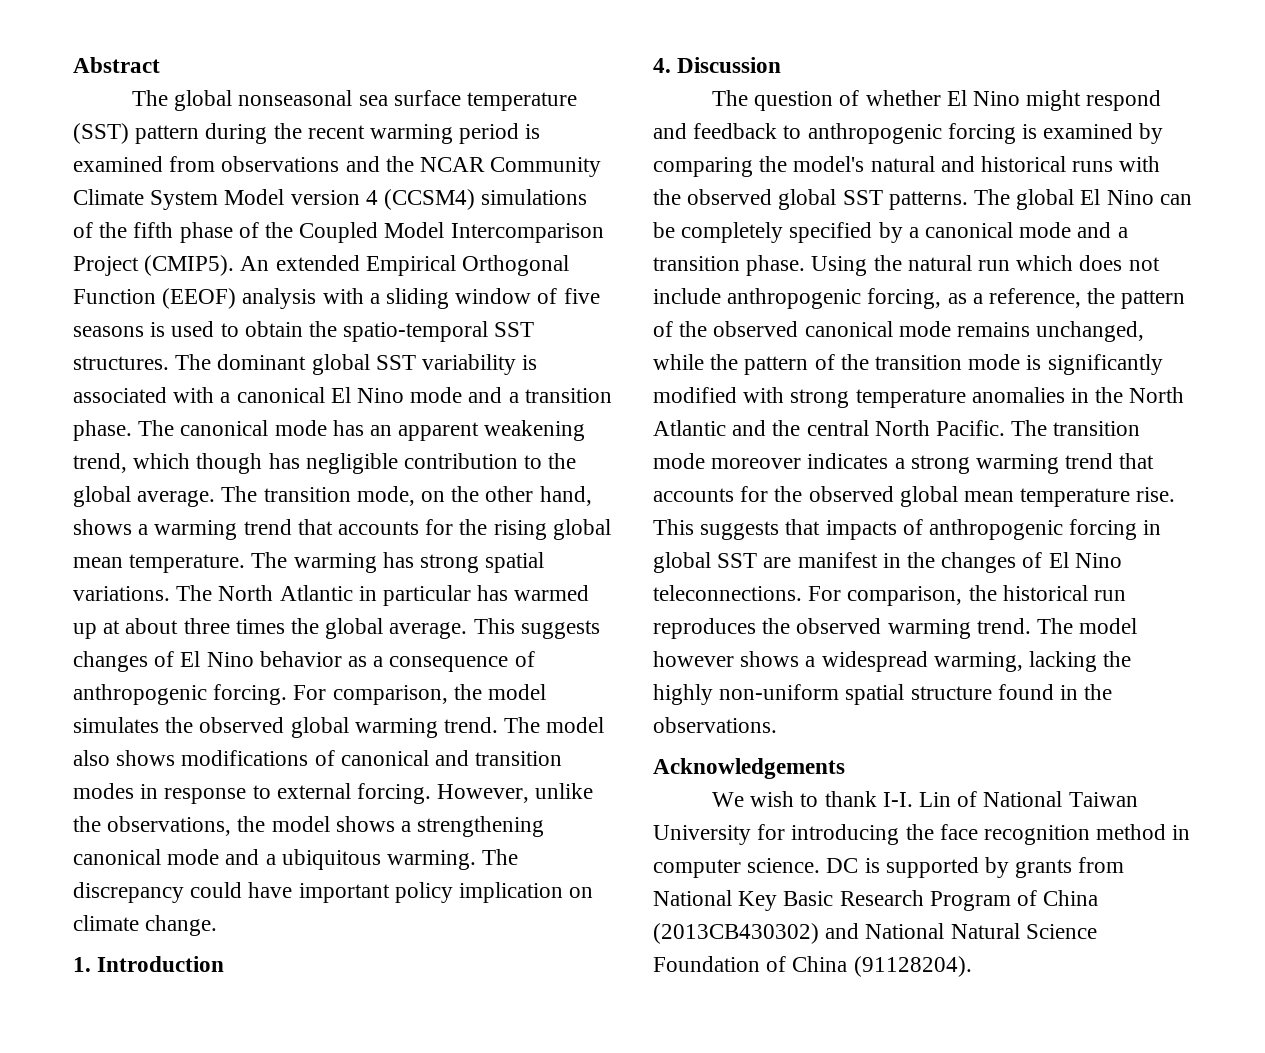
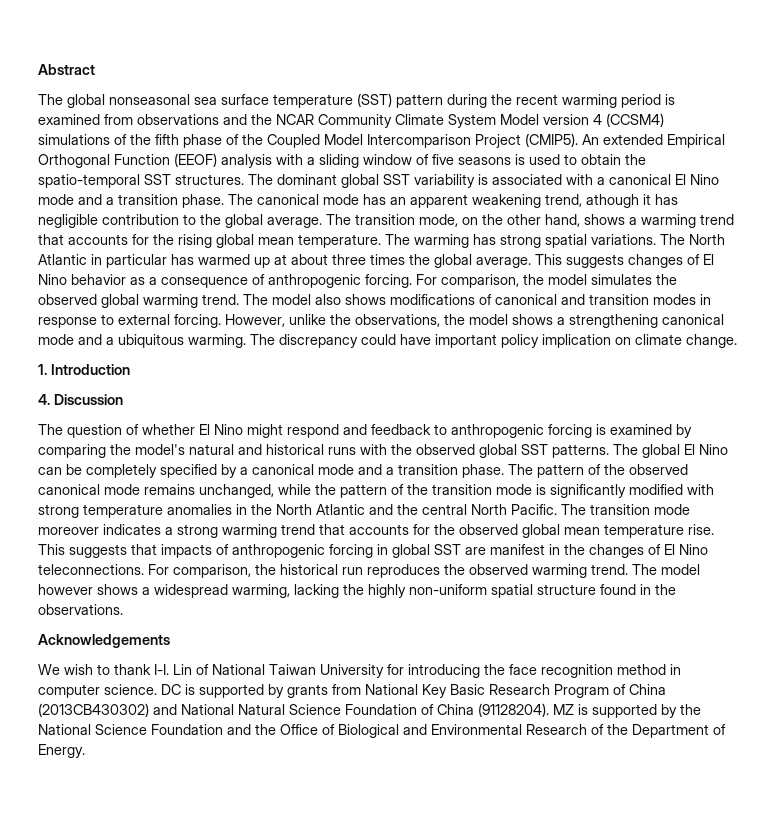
[133,453,263,474] which though -> [586,194,651,208] athough it
[811,255,1160,276] [653,288,1116,309] Using the natural run which does not include anthropogenic forcing, as a reference, the -> [508,464,533,475] The
(972, 966) none -> [553,704,701,718] [38,724,726,738] [38,744,85,758] MZ is supported by the National Science Foundation and the Office of Biological and Environmental Research of the Department of Energy.

